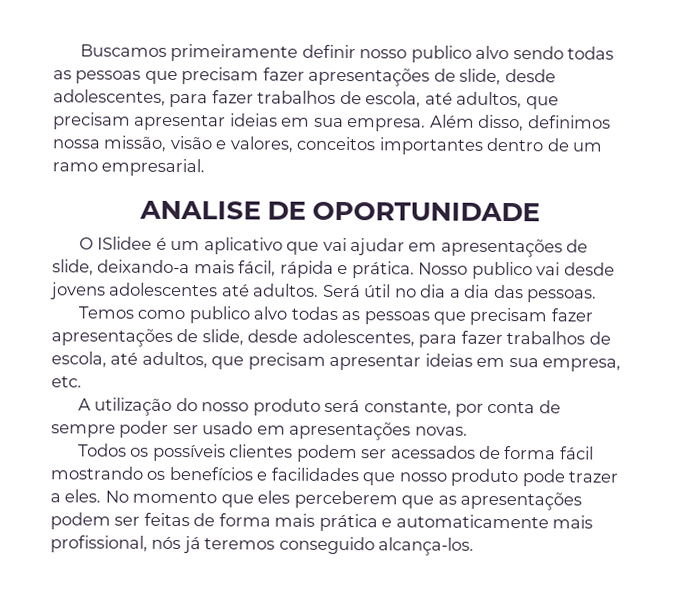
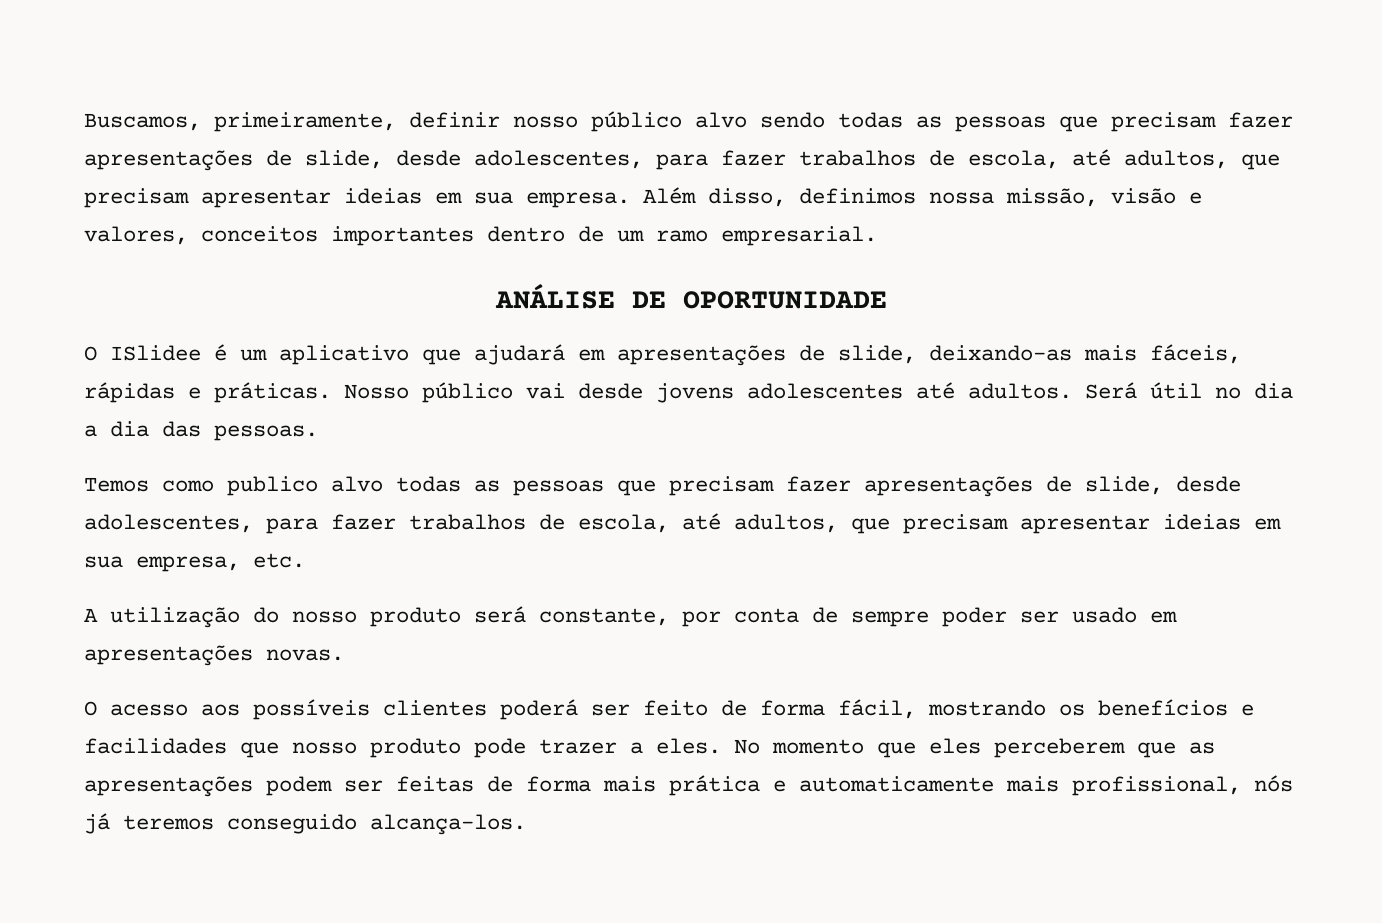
[79,43,299,62] Buscamos primeiramente -> [84,112,396,132] Buscamos, primeiramente,
[410,45,472,63] publico -> [591,111,682,132] público
[138,200,261,220] ANALISE -> [494,283,615,309] ANÁLISE
[322,237,405,256] vai ajudar -> [474,344,565,365] ajudará
[97,259,533,280] deixando-a mais fácil, rápida e prática. Nosso publico -> [929,344,1241,364] [84,382,513,403] deixando-as mais fáceis, rápidas e práticas. Nosso público
[77,443,594,463] Todos os possíveis clientes podem ser acessados de forma fácil -> [84,699,916,720] O acesso aos possíveis clientes poderá ser feito de forma fácil,

